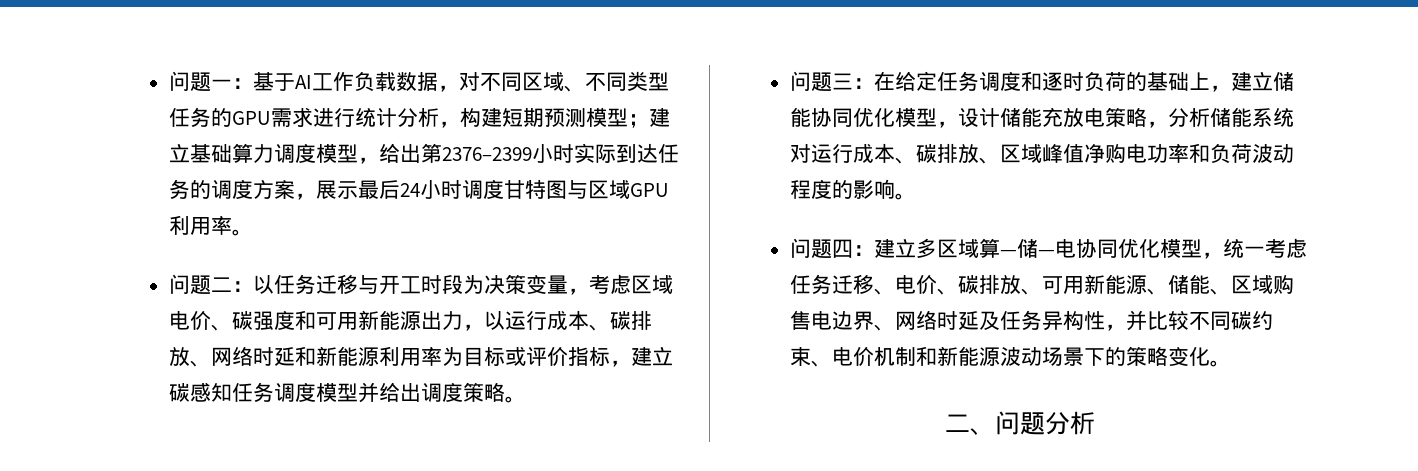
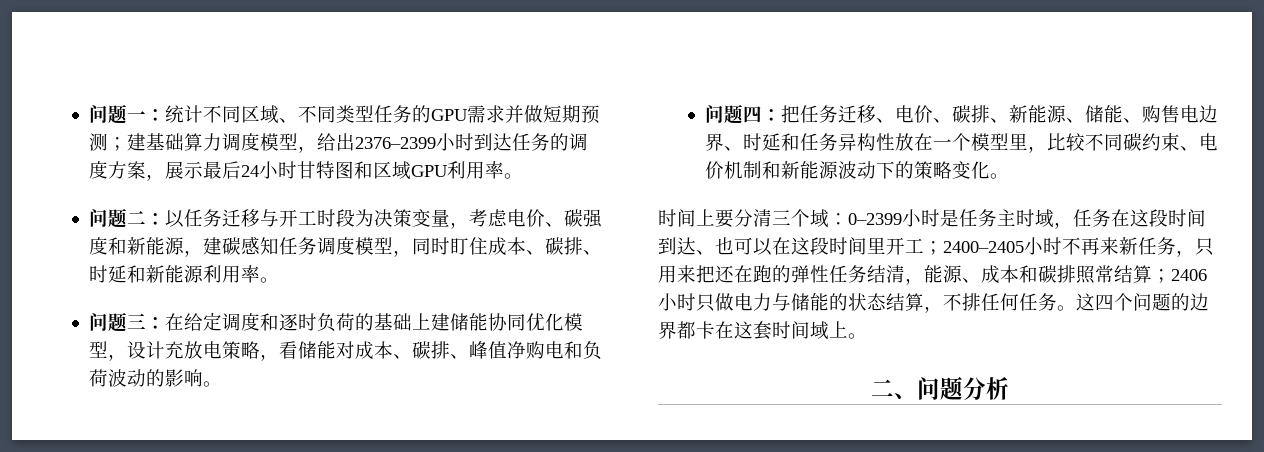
[253,72,481,92] 基于AI工作负载数据，对 -> [164,105,203,123] 统计
[313,108,671,128] [169,143,191,163] 进行统计分析，构建短期预测模型；建立 -> [504,105,600,124] [88,133,146,151] 并做短期预测；建
[421,143,443,163] 第 -> (355, 142) none
[574,143,617,163] 实际 -> (474, 142) none
[462,179,589,199] 调度甘特图与 -> [296,161,373,179] 甘特图和
[631,275,674,294] 区域 -> (507, 218) none
[316,310,653,331] [169,346,254,367] 可用新能源出力，以运行成本、碳排放、网络 -> [126,237,602,257] 新能源，建碳感知任务调度模型，同时盯住成本、碳排、
[442,346,674,367] [169,382,506,403] 为目标或评价指标，建立碳感知任务调度模型并给出调度策略 -> (260, 274) none
[937,71,980,91] 任务 -> (222, 321) none
[1210,71,1274,92] ，建立 -> [430,313,450,331] 建
[1000,107,1043,127] 储能 -> (165, 350) none
[1168,107,1295,127] [790,143,1043,164] 分析储能系统对运行成本、碳排放、区域 -> [278,341,469,360] 看储能对成本、碳排、
[1147,143,1190,163] 功率 -> (564, 350) none
[790,179,833,199] 程度 -> (146, 378) none
[874,238,1308,259] 建立多区域算—储—电协同优化模型，统一考虑 -> [780,105,800,123] 把
[1000,275,1085,295] 放、可用 -> [989,118,1009,123] 、
[1231,275,1274,294] 区域 -> (1142, 120) none
[895,310,1148,331] 网络时延及任务异构性，并 -> [742,133,1047,153] 时延和任务异构性放在一个模型里，
[1042,347,1085,366] 场景 -> (876, 170) none
(1232, 363) none -> [658,209,1206,229] [658,237,1214,257] [658,265,1207,285] [658,293,1209,313] [658,321,867,340] // 时间上要分清三个域：0–2399小时是任务主时域，任务在这段时间到达、也可以在这段时间里开工；2400–2405小时不再来新任务，只用来把还在跑的弹性任务结清，能源、成本和碳排照常结算；2406小时只做电力与储能的状态结算，不排任何任务。这四个问题的边界都卡在这套时间域上。

